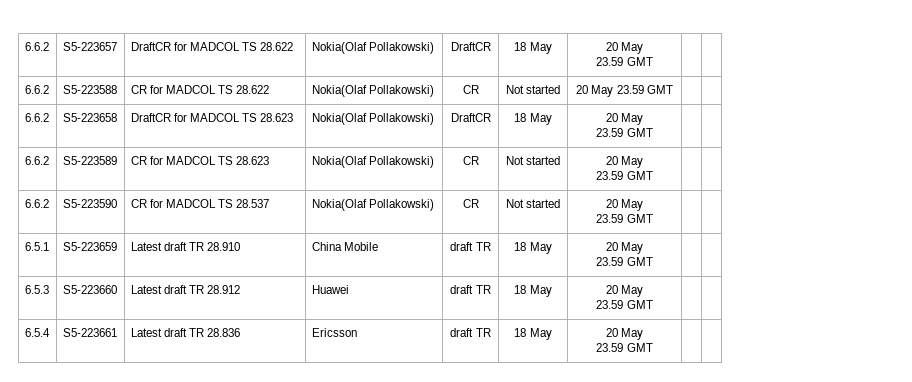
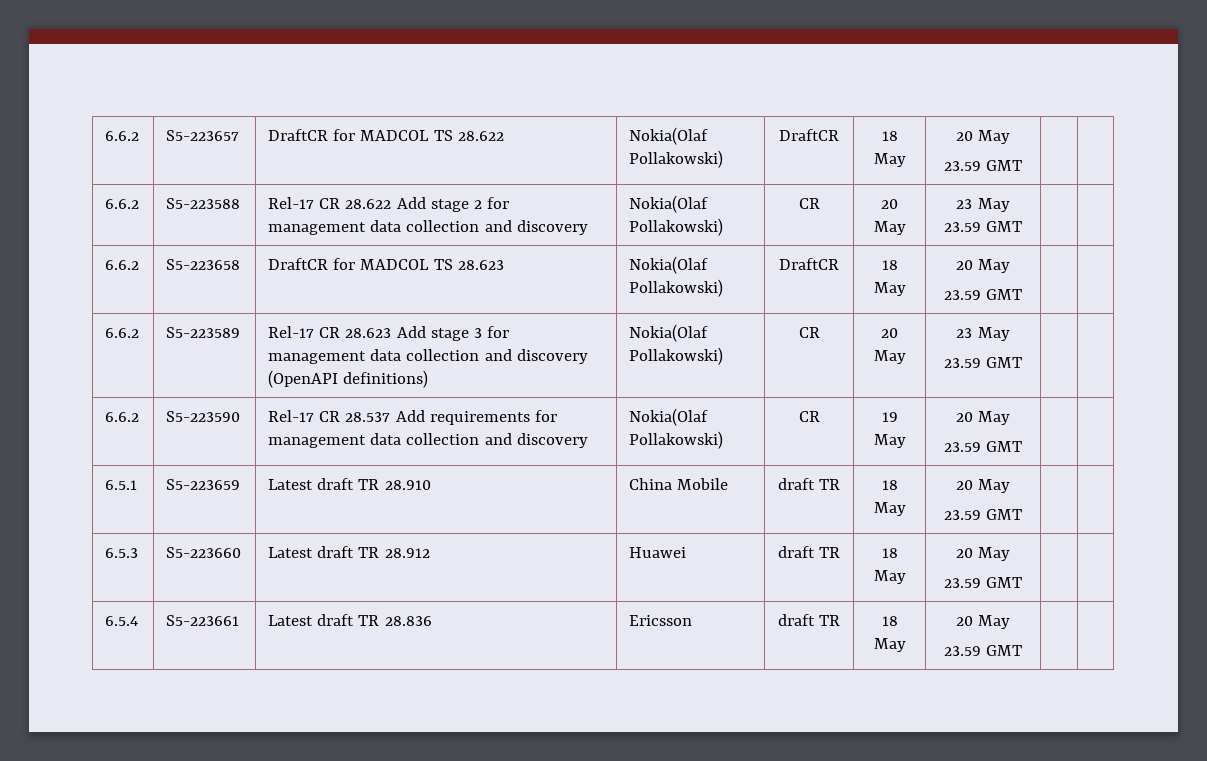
[130,85,270,94] [311,85,434,97] [462,85,479,94] [505,85,561,94] [576,85,589,94] CR for MADCOL TS 28.622 | Nokia(Olaf Pollakowski) | CR | Not started | 20 -> [268,197,509,212] [268,220,588,235] [629,195,709,213] [629,218,724,236] [798,198,820,209] [881,199,898,209] [873,221,906,235] [956,199,973,209] Rel-17 CR 28.622 Add stage 2 for management data collection and discovery | Nokia(Olaf Pollakowski) | CR | 20 May | 23
[130,156,270,165] [311,156,434,168] [462,156,479,165] [505,156,561,165] [605,156,618,165] CR for MADCOL TS 28.623 | Nokia(Olaf Pollakowski) | CR | Not started | 20 -> [268,326,509,341] [268,349,588,364] [268,370,429,388] [629,324,709,342] [629,347,724,365] [798,327,820,338] [881,328,898,338] [873,350,906,364] [956,328,973,338] Rel-17 CR 28.623 Add stage 3 for management data collection and discovery (OpenAPI definitions) | Nokia(Olaf Pollakowski) | CR | 20 May | 23
[130,199,270,208] [311,199,434,211] [462,199,479,208] [505,199,561,208] CR for MADCOL TS 28.537 | Nokia(Olaf Pollakowski) | CR | Not started -> [268,410,557,425] [268,433,588,448] [629,408,709,426] [629,431,724,449] [798,411,820,422] [881,412,898,422] [873,434,906,448] Rel-17 CR 28.537 Add requirements for management data collection and discovery | Nokia(Olaf Pollakowski) | CR | 19 May

